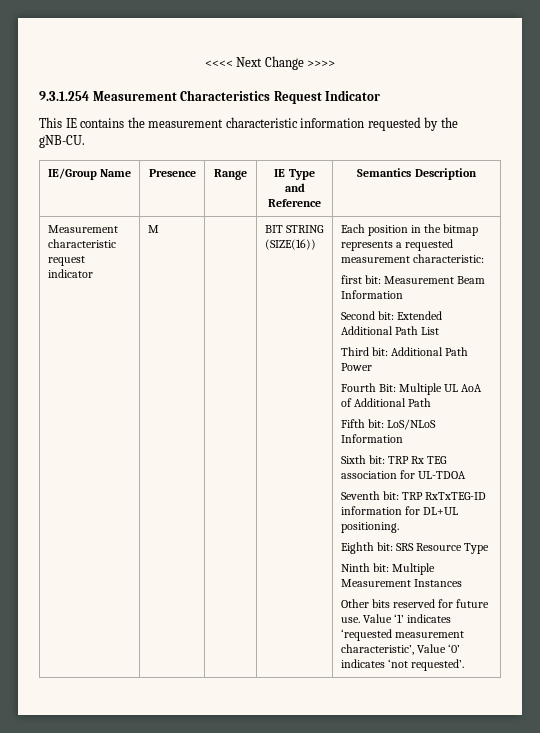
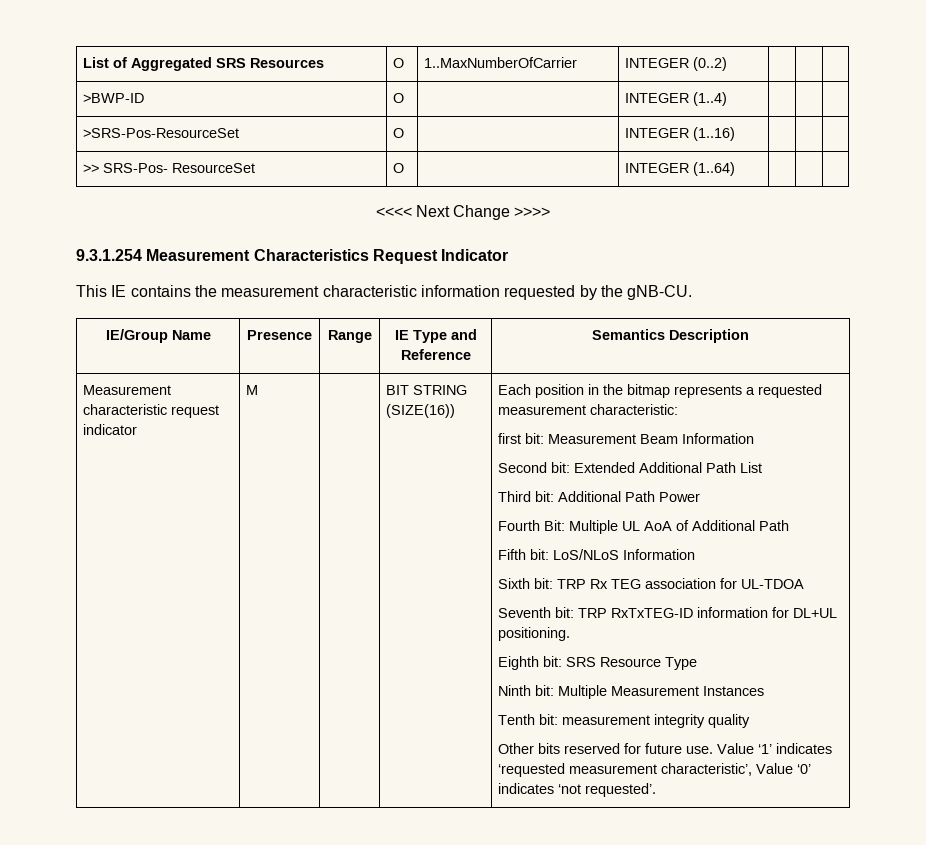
(204, 63) none -> [83,57,325,71] [393,58,405,68] [424,57,578,68] [625,57,728,71] [83,93,145,103] [393,93,405,103] [625,92,728,106] [83,128,240,138] [393,128,405,138] [625,127,736,141] [83,163,256,173] [393,163,405,173] [625,162,736,176] List of Aggregated SRS Resources | O | 1..MaxNumberOfCarrier | INTEGER (0..2) | | | // >BWP-ID | O | | INTEGER (1..4) | | | // >SRS-Pos-ResourceSet | O | | INTEGER (1..16) | | | // >> SRS-Pos- ResourceSet | O | | INTEGER (1..64) | | | //
(462, 583) none -> [498,714,751,728] // Tenth bit: measurement integrity quality

